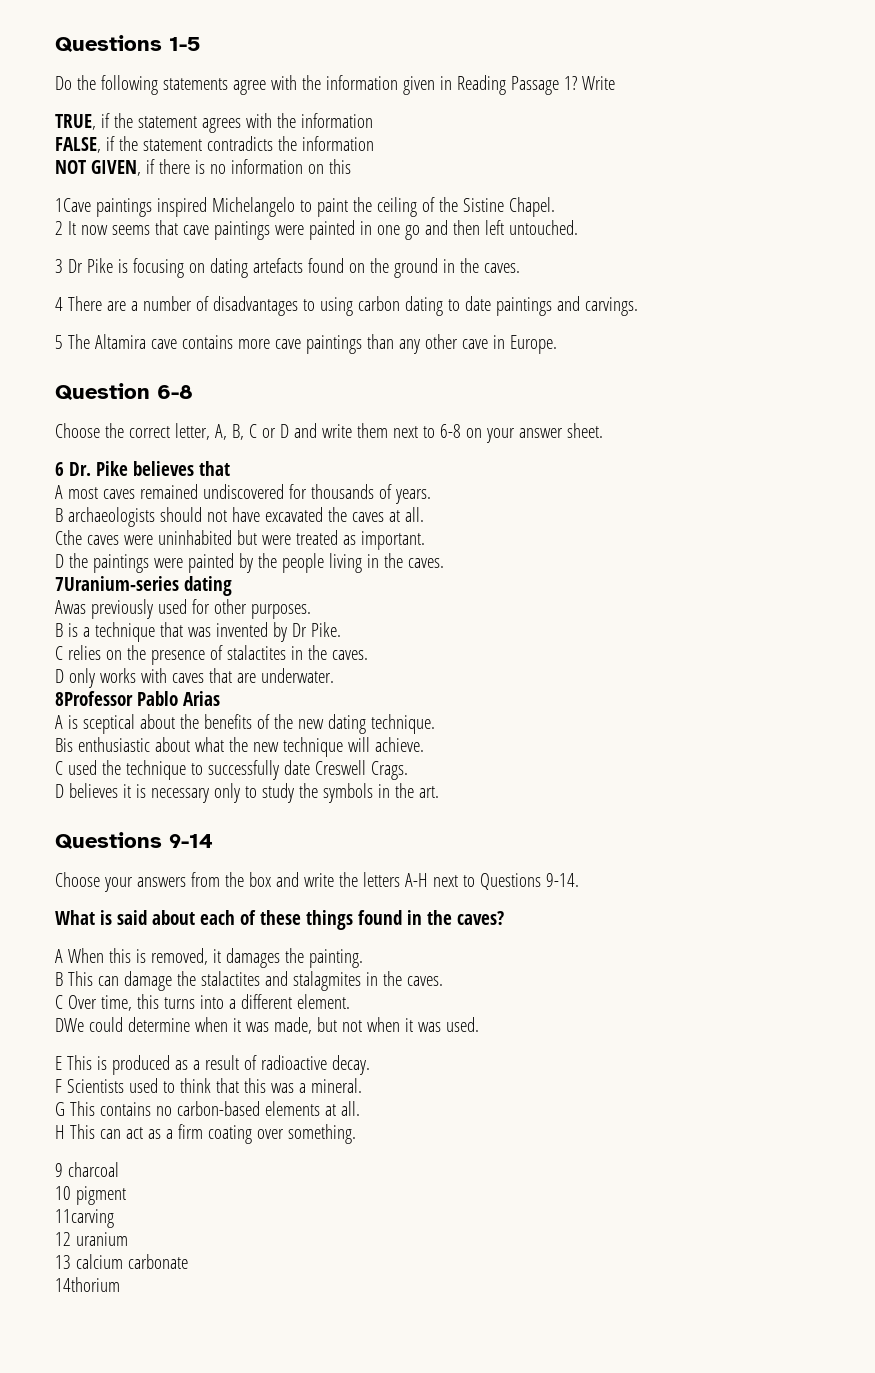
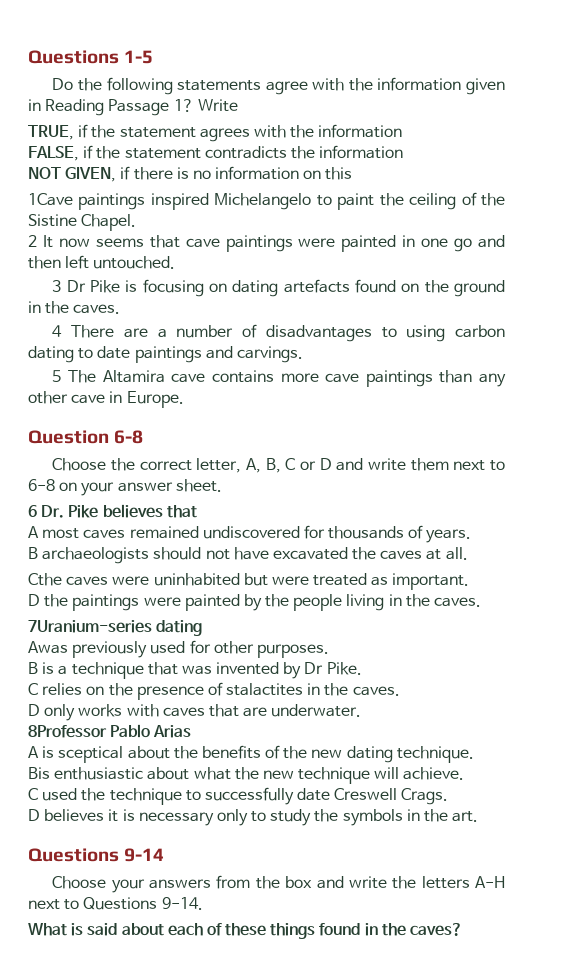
[55,948,363,968] [55,971,443,991] [55,994,350,1011] [55,1017,479,1034] [55,1055,370,1075] [55,1078,362,1093] [55,1101,360,1116] [55,1124,356,1144] [55,1162,119,1177] [55,1186,126,1205] [55,1209,114,1228] [55,1232,128,1246] [55,1254,188,1269] [55,1277,120,1292] // A When this is removed, it damages the painting. // B This can damage the stalactites and stalagmites in the caves. // C Over time, this turns into a different element. // DWe could determine when it was made, but not when it was used. // E This is produced as a result of radioactive decay. // F Scientists used to think that this was a mineral. // G This contains no carbon-based elements at all. // H This can act as a firm coating over something. // 9 charcoal // 10 pigment // 11carving // 12 uranium // 13 calcium carbonate // 14thorium -> (464, 929) none

